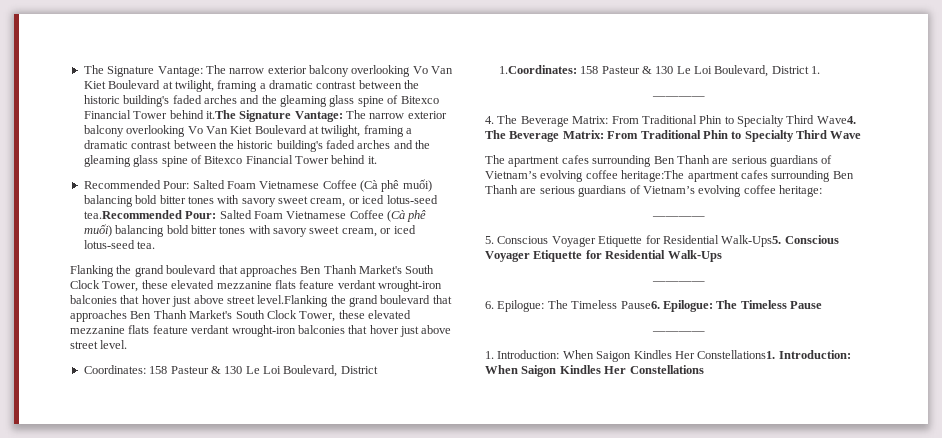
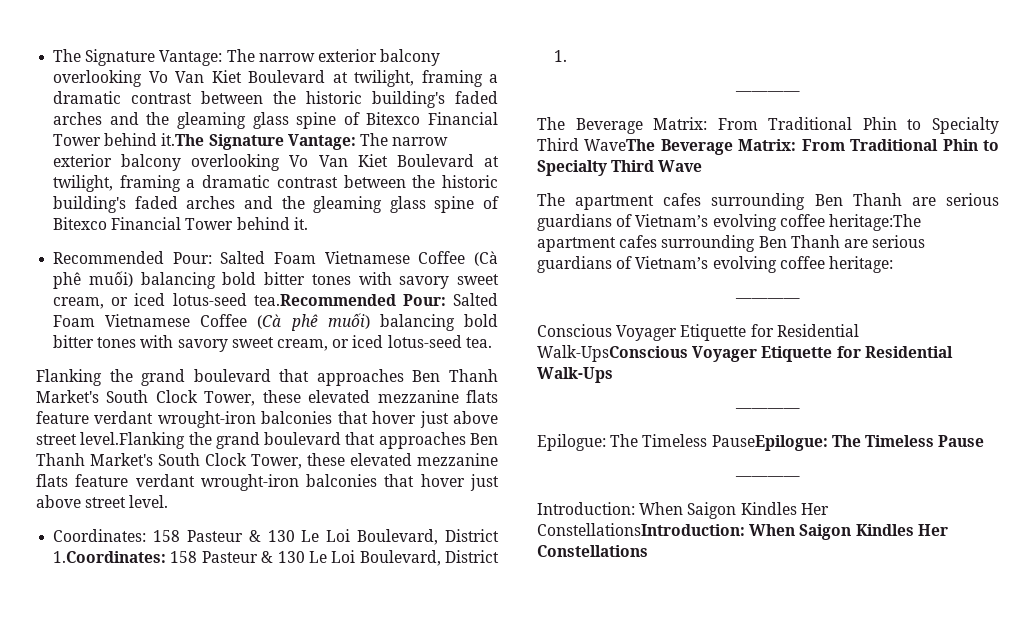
[485,115,856,127] [485,130,506,139] 4. The Beverage Matrix: From Traditional Phin to Specialty Third Wave4. The -> [537,117,999,134] [537,138,656,151] The Beverage Matrix: From Traditional Phin to Specialty Third WaveThe
[485,235,839,247] 5. Conscious Voyager Etiquette for Residential Walk-Ups5. Conscious -> [537,324,859,341] [537,345,688,362] Conscious Voyager Etiquette for Residential Walk-UpsConscious
[485,300,713,312] 6. Epilogue: The Timeless Pause6. Epilogue: -> [537,434,828,451] Epilogue: The Timeless PauseEpilogue:
[485,350,851,362] 1. Introduction: When Saigon Kindles Her Constellations1. Introduction: -> [537,502,829,519] [537,523,745,536] Introduction: When Saigon Kindles Her ConstellationsIntroduction:

